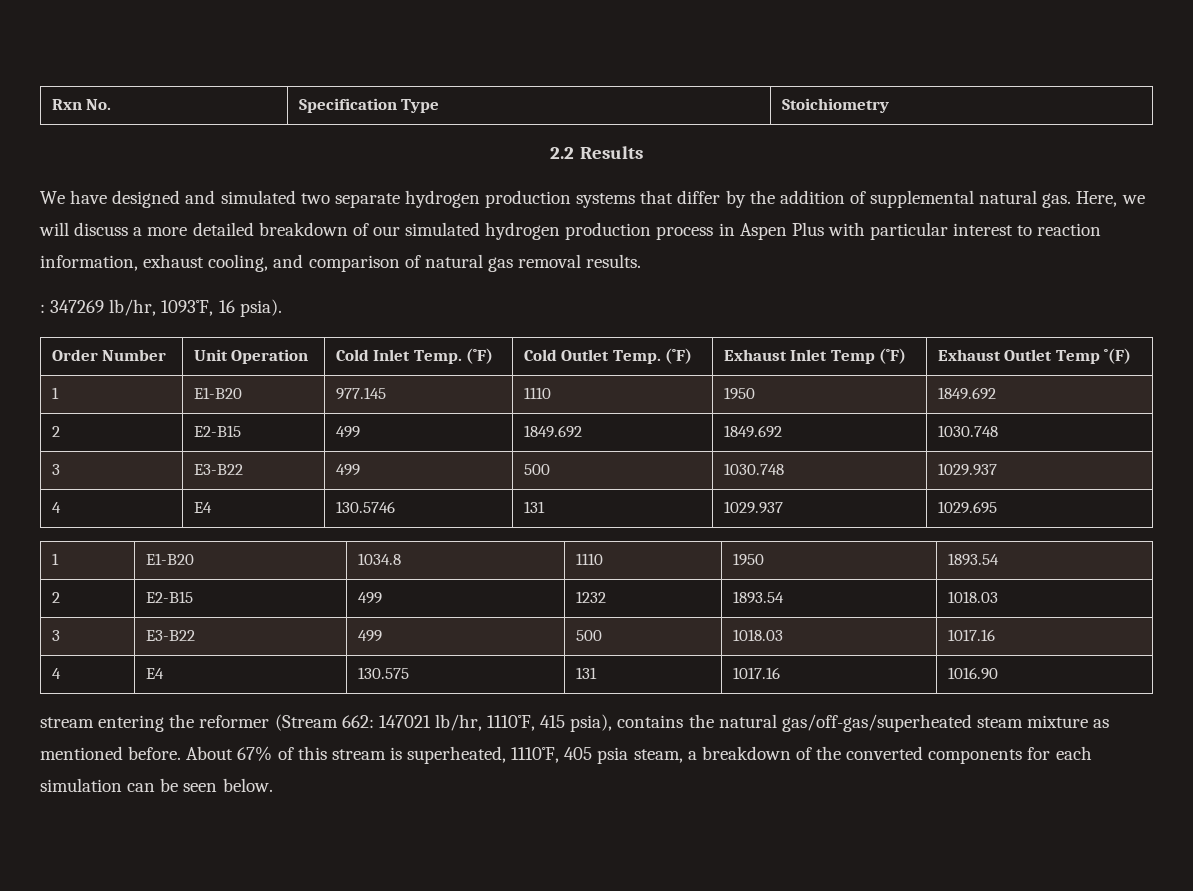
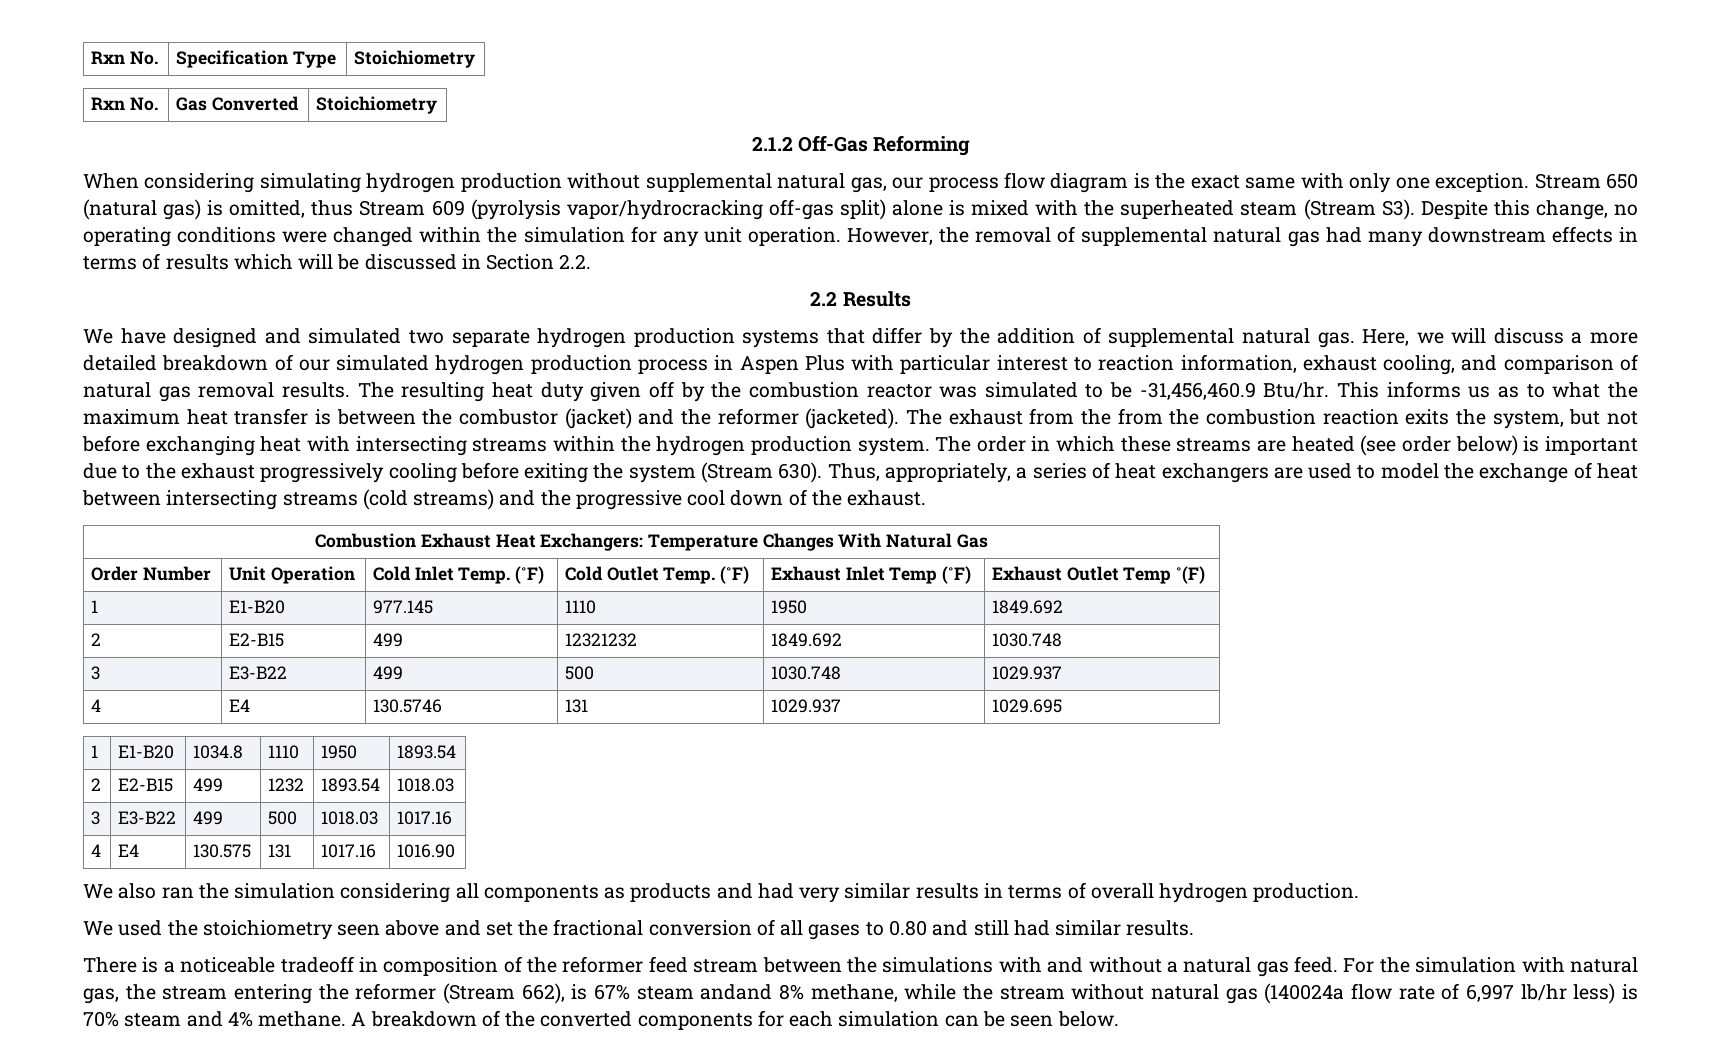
(889, 105) none -> [91,97,158,111] [176,96,299,111] [316,96,438,114] [751,135,971,156] [83,172,1639,193] [83,199,1639,220] [83,226,1638,247] [83,253,592,270] // Rxn No. | Gas Converted | Stoichiometry // 2.1.2 Off-Gas Reforming // When considering simulating hydrogen production without supplemental natural gas, our process flow diagram is the exact same with only one exception. Stream 650 (natural gas) is omitted, thus Stream 609 (pyrolysis vapor/hydrocracking off-gas split) alone is mixed with the superheated steam (Stream S3). Despite this change, no operating conditions were changed within the simulation for any unit operation. However, the removal of supplemental natural gas had many downstream effects in terms of results which will be discussed in Section 2.2.
[40,299,282,317] // : 347269 lb/hr, 1093˚F, 16 psia). -> [357,381,1639,402] [83,408,1639,429] [82,435,1639,456] [83,462,1639,483] [82,489,927,510] [315,533,988,551] The resulting heat duty given off by the combustion reactor was simulated to be -31,456,460.9 Btu/hr. This informs us as to what the maximum heat transfer is between the combustor (jacket) and the reformer (jacketed). The exhaust from the from the combustion reaction exits the system, but not before exchanging heat with intersecting streams within the hydrogen production system. The order in which these streams are heated (see order below) is important due to the exhaust progressively cooling before exiting the system (Stream 630). Thus, appropriately, a series of heat exchangers are used to model the exchange of heat between intersecting streams (cold streams) and the progressive cool down of the exhaust. // Combustion Exhaust Heat Exchangers: Temperature Changes With Natural Gas
[523,425,582,438] 1849.692 -> [565,633,638,647] 12321232
(998, 673) none -> [83,882,1360,903] [83,919,1195,940] [83,956,1639,977] [83,984,156,1004] We also ran the simulation considering all components as products and had very similar results in terms of overall hydrogen production. // We used the stoichiometry seen above and set the fractional conversion of all gases to 0.80 and still had similar results. // There is a noticeable tradeoff in composition of the reformer feed stream between the simulations with and without a natural gas feed. For the simulation with natural gas, the
[341,714,1110,732] [40,746,697,764] 662: 147021 lb/hr, 1110˚F, 415 psia), contains the natural gas/off-gas/superheated steam mixture as mentioned before. About 67% of this stream is superheated, 1110˚F, 405 psia steam, a -> [521,983,1639,1004] [83,1011,367,1027] 662), is 67% steam andand 8% methane, while the stream without natural gas (140024a flow rate of 6,997 lb/hr less) is 70% steam and 4% methane. A

